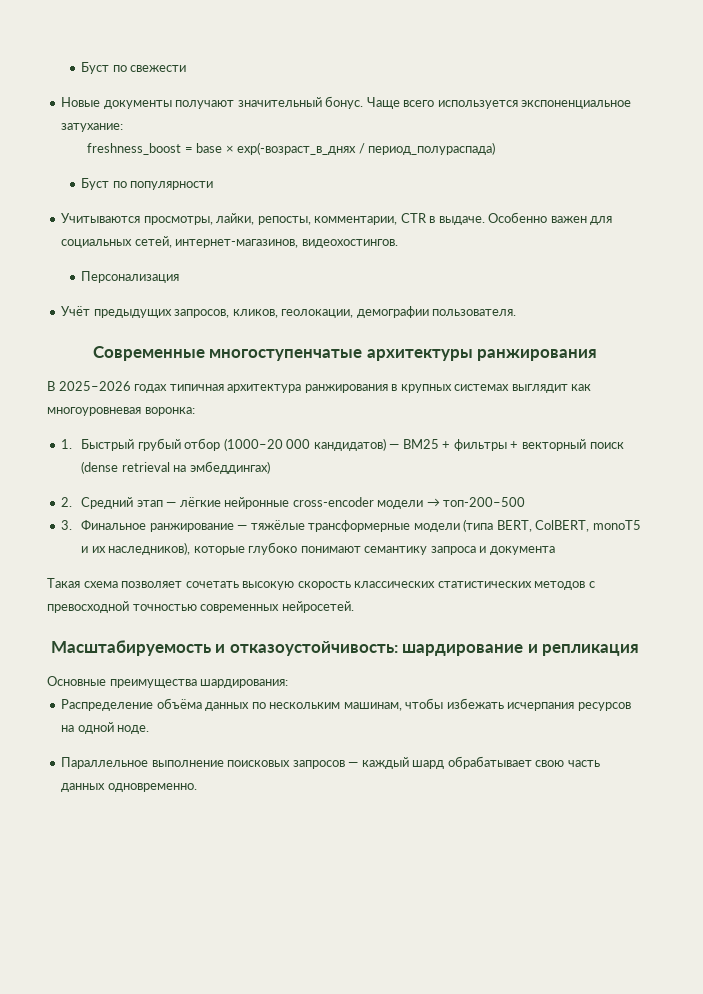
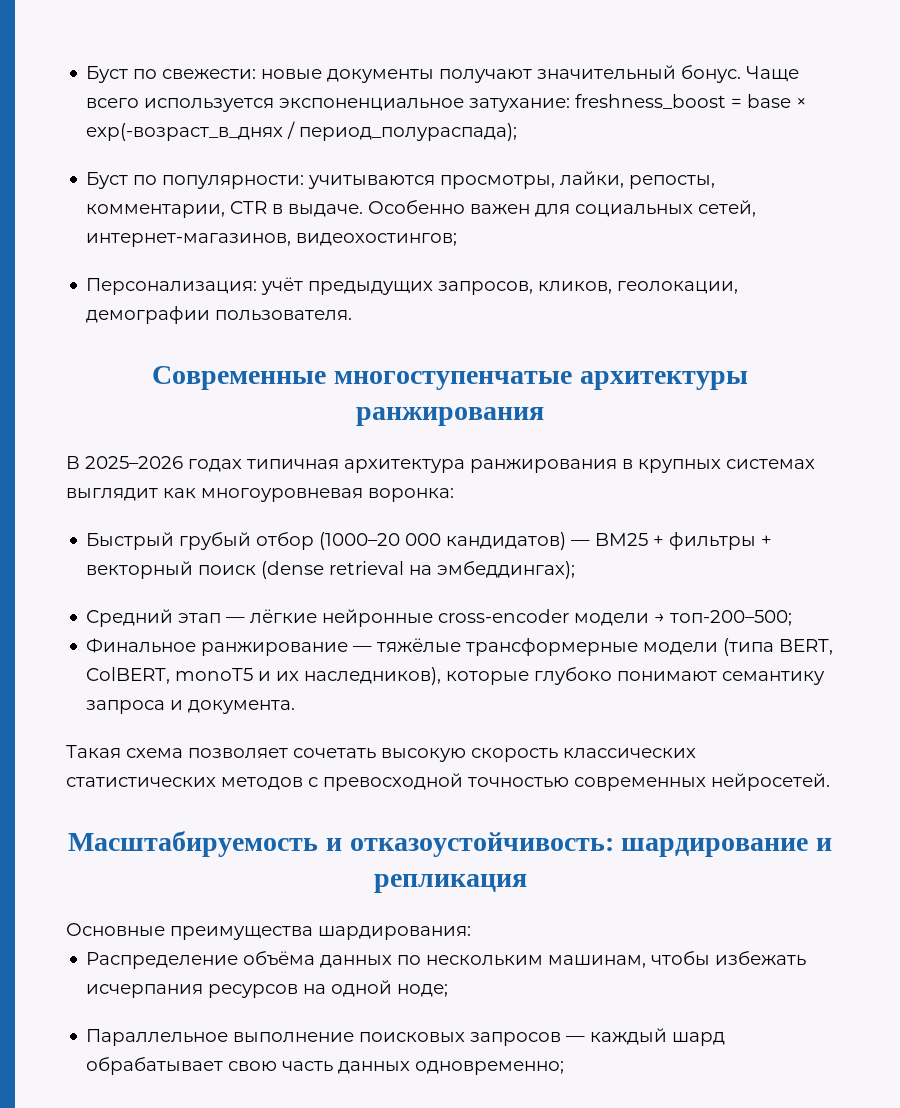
[81,62,187,74] [61,97,101,107] Буст по свежести // Новые -> [86,66,323,83] Буст по свежести: новые
(124, 127) // -> (571, 105) none
[368,142,496,155] [81,178,214,190] [61,213,141,223] период_полураспада) // Буст по популярности // Учитываются -> [299,123,518,141] [86,172,436,189] период_полураспада); // Буст по популярности: учитываются
[301,239,398,248] [81,271,180,283] [61,306,91,316] видеохостингов. // Персонализация // Учёт -> [296,233,458,246] [86,277,304,295] видеохостингов; // Персонализация: учёт
[61,439,73,449] 1. -> (454, 495) none
[189,461,270,474] [61,497,73,507] эмбеддингах) // 2. -> [437,561,576,579] эмбеддингах); //
[443,497,526,507] [61,520,73,530] топ-200–500 // 3. -> [670,610,793,626] топ-200–500; //
[489,546,555,555] документа -> [188,700,296,714] документа.
[117,725,150,734] ноде. -> [397,984,449,997] ноде;
[107,783,197,792] одновременно. -> [415,1061,565,1075] одновременно;

